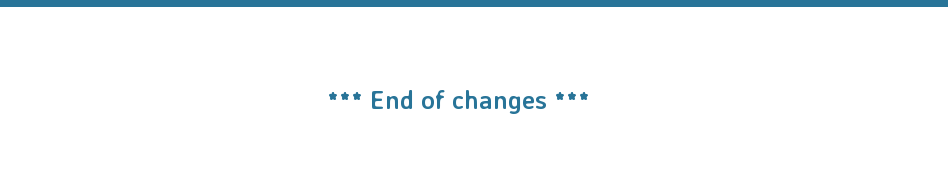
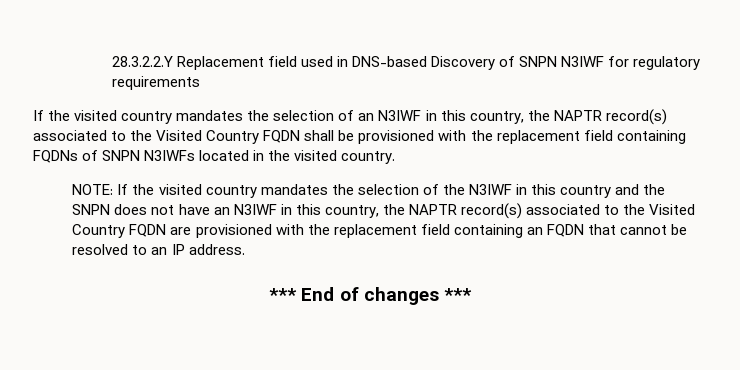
(326, 100) none -> [111,56,701,70] [111,76,200,90] [33,109,667,125] [33,130,686,144] [33,150,396,164] [72,184,666,198] [72,203,696,219] [72,224,688,238] [72,244,245,255] 28.3.2.2.Y Replacement field used in DNS-based Discovery of SNPN N3IWF for regulatory requirements // If the visited country mandates the selection of an N3IWF in this country, the NAPTR record(s) associated to the Visited Country FQDN shall be provisioned with the replacement field containing FQDNs of SNPN N3IWFs located in the visited country. // NOTE: If the visited country mandates the selection of the N3IWF in this country and the SNPN does not have an N3IWF in this country, the NAPTR record(s) associated to the Visited Country FQDN are provisioned with the replacement field containing an FQDN that cannot be resolved to an IP address. //

